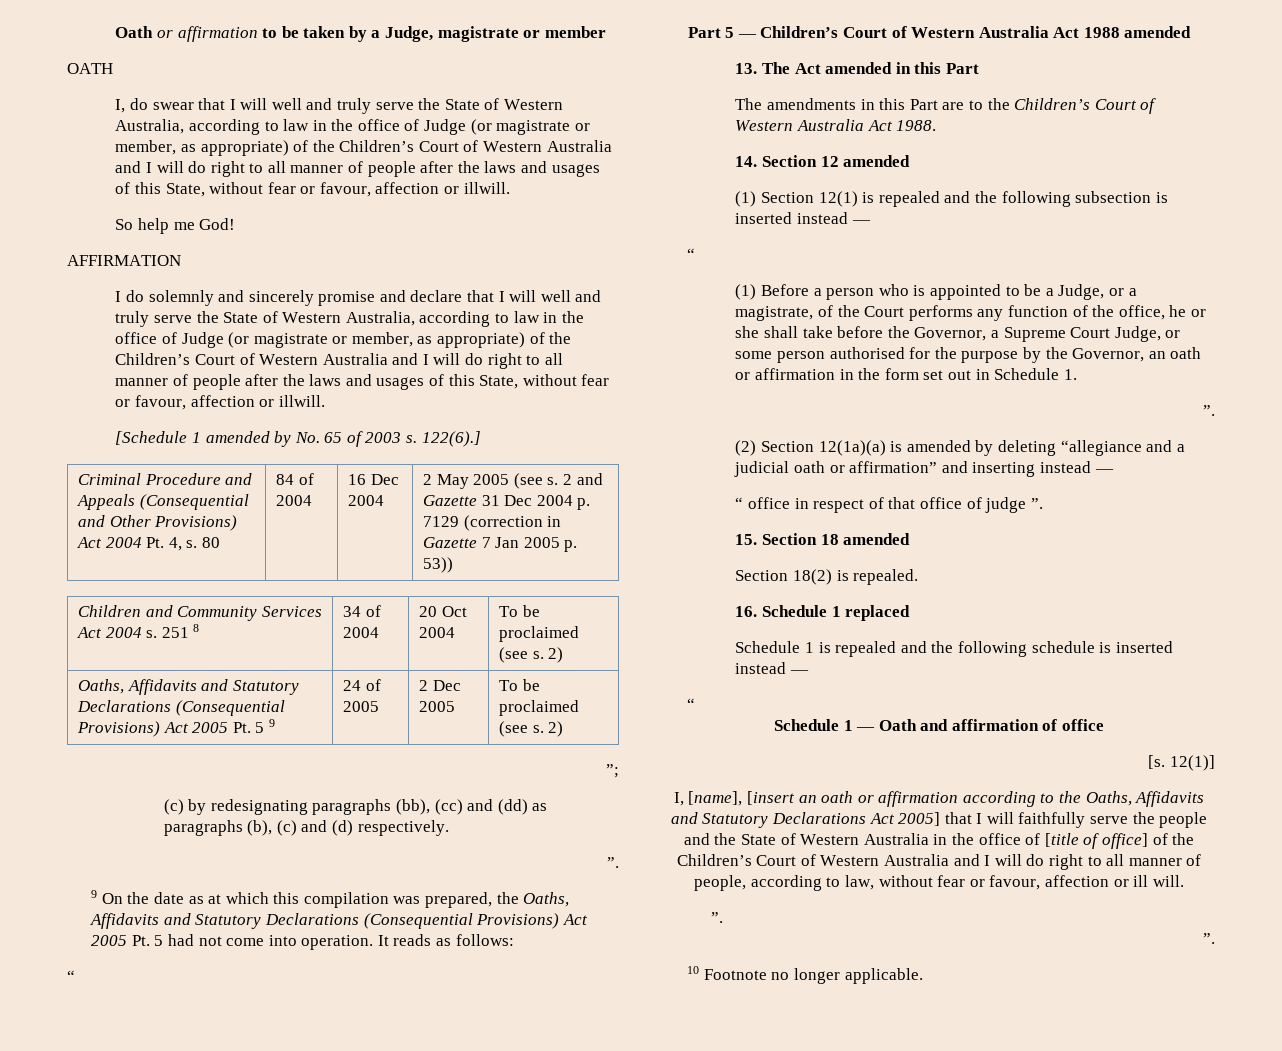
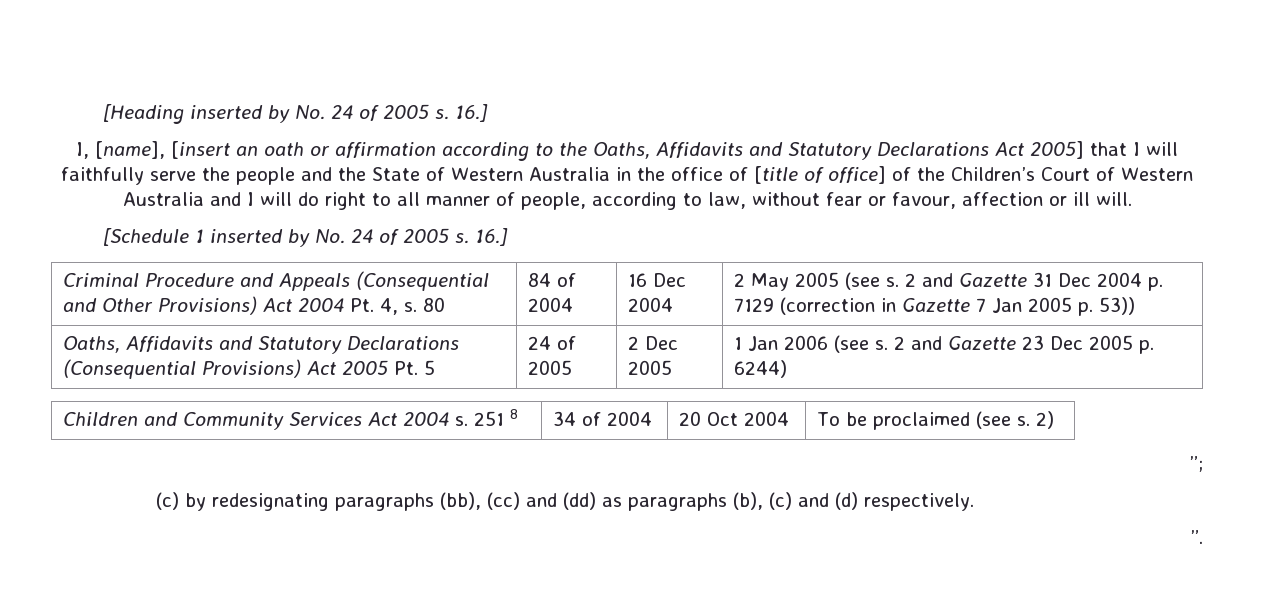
[115,26,606,42] [67,63,113,74] [115,98,563,114] [115,119,590,135] [115,140,612,156] [115,161,600,177] [115,182,510,197] [115,218,236,234] [67,255,181,266] [115,290,602,306] [115,311,584,327] [115,332,572,348] [115,353,563,369] [115,374,610,390] [115,395,325,410] [115,431,481,447] [77,473,253,485] [76,494,249,510] [77,515,238,531] [76,537,220,551] [275,473,314,485] [275,495,312,506] [347,474,399,485] [347,495,384,506] [422,473,603,489] [422,495,591,510] [422,515,562,531] [422,537,578,552] [422,557,453,573] [77,605,322,621] [76,624,200,638] [342,605,381,617] [342,627,379,638] [418,606,467,617] [418,627,455,638] [498,605,540,617] [498,626,579,642] [498,647,564,663] [77,679,299,695] [76,700,285,716] [76,719,275,737] [342,679,381,691] [342,701,379,712] [418,680,461,691] [418,701,455,712] [498,679,540,691] [498,700,579,716] [498,721,564,737] [606,764,619,778] [163,799,548,815] [163,820,449,836] [607,857,619,868] [91,890,570,908] [90,913,588,929] [91,934,514,950] [67,970,75,982] [687,26,1192,38] [735,62,980,74] [735,98,1157,114] [735,119,937,131] [735,155,911,167] [735,191,1168,207] [735,212,871,224] [687,248,696,260] [735,284,1137,300] [735,305,1206,321] [735,326,1181,342] [735,347,1202,363] [735,368,1077,380] [1203,405,1215,416] [735,440,1185,456] [734,461,1114,477] [735,497,1043,513] [735,533,911,545] [735,569,919,585] [735,605,911,621] [735,641,1173,657] [735,662,810,674] [687,698,696,710] [773,719,1105,731] [1148,755,1215,771] Oath or affirmation to be taken by a Judge, magistrate or member // OATH // I, do swear that I will well and truly serve the State of Western Australia, according to law in the office of Judge (or magistrate or member, as appropriate) of the Children’s Court of Western Australia and I will do right to all manner of people after the laws and usages of this State, without fear or favour, affection or illwill. // So help me God! // AFFIRMATION // I do solemnly and sincerely promise and declare that I will well and truly serve the State of Western Australia, according to law in the office of Judge (or magistrate or member, as appropriate) of the Children’s Court of Western Australia and I will do right to all manner of people after the laws and usages of this State, without fear or favour, affection or illwill. // [Schedule 1 amended by No. 65 of 2003 s. 122(6).] // Criminal Procedure and Appeals (Consequential and Other Provisions) Act 2004 Pt. 4, s. 80 | 84 of 2004 | 16 Dec 2004 | 2 May 2005 (see s. 2 and Gazette 31 Dec 2004 p. 7129 (correction in Gazette 7 Jan 2005 p. 53)) // Children and Community Services Act 2004 s. 251 8 | 34 of 2004 | 20 Oct 2004 | To be proclaimed (see s. 2) // Oaths, Affidavits and Statutory Declarations (Consequential Provisions) Act 2005 Pt. 5 9 | 24 of 2005 | 2 Dec 2005 | To be proclaimed (see s. 2) // ”; // (c) by redesignating paragraphs (bb), (cc) and (dd) as paragraphs (b), (c) and (d) respectively. // ”. // 9 On the date as at which this compilation was prepared, the Oaths, Affidavits and Statutory Declarations (Consequential Provisions) Act 2005 Pt. 5 had not come into operation. It reads as follows: // “ // Part 5 — Children’s Court of Western Australia Act 1988 amended // 13. The Act amended in this Part // The amendments in this Part are to the Children’s Court of Western Australia Act 1988. // 14. Section 12 amended // (1) Section 12(1) is repealed and the following subsection is inserted instead — // “ // (1) Before a person who is appointed to be a Judge, or a magistrate, of the Court performs any function of the office, he or she shall take before the Governor, a Supreme Court Judge, or some person authorised for the purpose by the Governor, an oath or affirmation in the form set out in Schedule 1. // ”. // (2) Section 12(1a)(a) is amended by deleting “allegiance and a judicial oath or affirmation” and inserting instead — // “ office in respect of that office of judge ”. // 15. Section 18 amended // Section 18(2) is repealed. // 16. Schedule 1 replaced // Schedule 1 is repealed and the following schedule is inserted instead — // “ // Schedule 1 — Oath and affirmation of office // [s. 12(1)] -> [103,104,489,124] [Heading inserted by No. 24 of 2005 s. 16.]
[711,912,724,923] [1203,933,1215,944] [687,966,923,984] ”. // ”. // 10 Footnote no longer applicable. -> [103,228,509,247] [63,271,490,291] [63,296,446,315] [528,273,577,287] [528,297,574,312] [628,273,687,287] [628,297,674,312] [734,272,1164,291] [734,297,1136,316] [63,336,460,354] [63,359,436,379] [528,336,577,350] [528,360,573,375] [628,336,679,350] [628,360,673,375] [734,335,1155,354] [734,360,788,378] [63,409,519,430] [553,411,653,426] [679,411,790,426] [817,411,1055,430] [1190,456,1203,472] [155,492,974,511] [1191,530,1204,544] [Schedule 1 inserted by No. 24 of 2005 s. 16.] // Criminal Procedure and Appeals (Consequential and Other Provisions) Act 2004 Pt. 4, s. 80 | 84 of 2004 | 16 Dec 2004 | 2 May 2005 (see s. 2 and Gazette 31 Dec 2004 p. 7129 (correction in Gazette 7 Jan 2005 p. 53)) // Oaths, Affidavits and Statutory Declarations (Consequential Provisions) Act 2005 Pt. 5 | 24 of 2005 | 2 Dec 2005 | 1 Jan 2006 (see s. 2 and Gazette 23 Dec 2005 p. 6244) // Children and Community Services Act 2004 s. 251 8 | 34 of 2004 | 20 Oct 2004 | To be proclaimed (see s. 2) // ”; // (c) by redesignating paragraphs (bb), (cc) and (dd) as paragraphs (b), (c) and (d) respectively. // ”.

